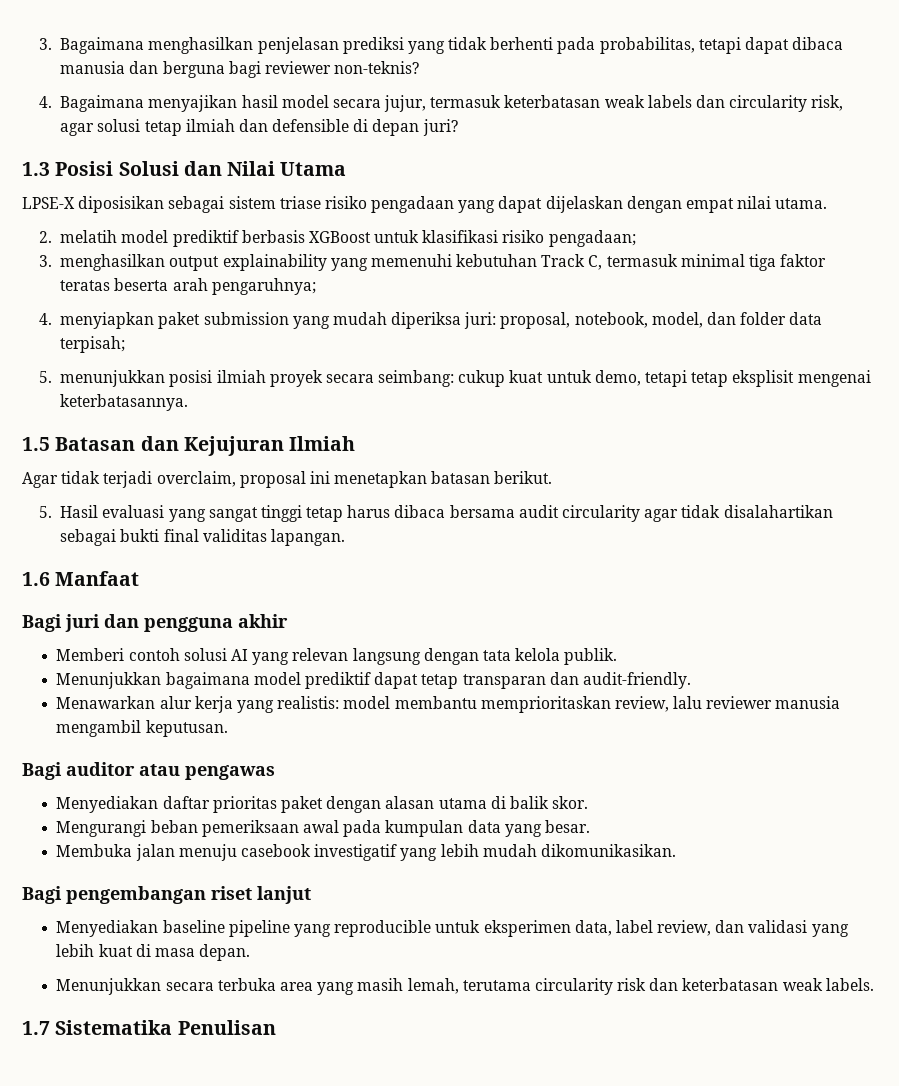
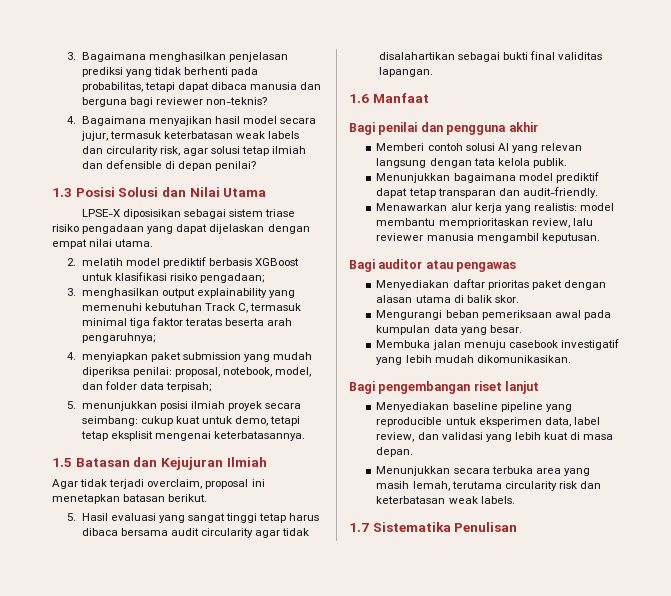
[422,119,458,136] juri? -> [215,161,257,171] penilai?
[464,312,497,329] juri: -> [132,367,172,377] penilai:
[65,614,100,632] juri -> [378,122,418,135] penilai

